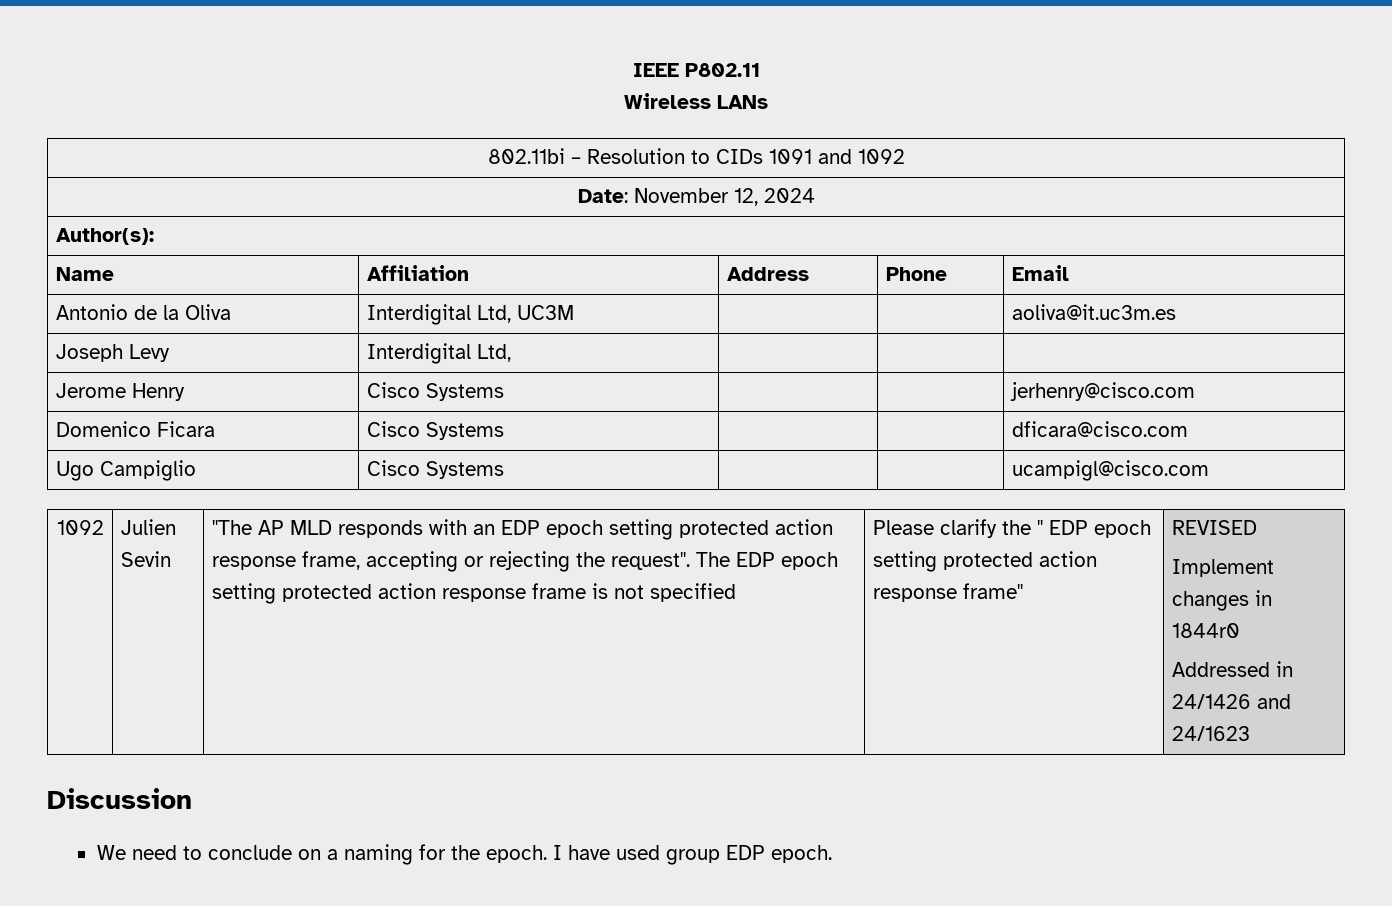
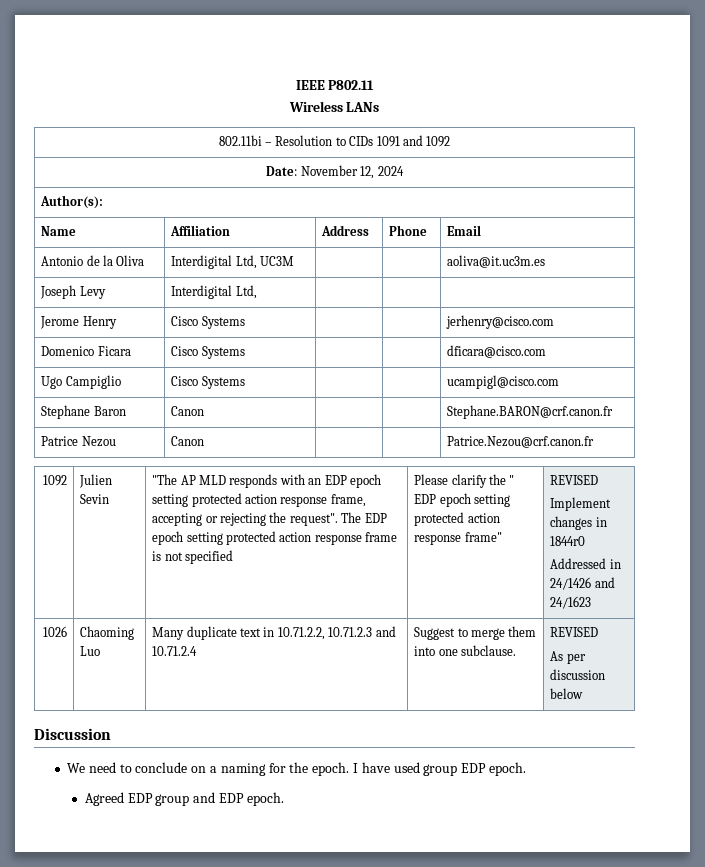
(1209, 470) none -> [41,405,126,419] [171,406,205,416] [447,405,614,419] [41,436,116,447] [171,436,205,446] [447,436,595,448] // Stephane Baron | Canon | | | Stephane.BARON@crf.canon.fr // Patrice Nezou | Canon | | | Patrice.Nezou@crf.canon.fr
(1250, 733) none -> [42,626,67,637] [80,626,135,640] [80,646,101,656] [152,626,396,640] [152,646,198,656] [414,626,537,640] [414,645,517,656] [550,627,599,637] [550,651,586,664] [550,669,606,680] [550,688,584,699] // 1026 | Chaoming Luo | Many duplicate text in 10.71.2.2, 10.71.2.3 and 10.71.2.4 | Suggest to merge them into one subclause. | REVISED // As per discussion below
(832, 854) none -> [84,792,284,806] // Agreed EDP group and EDP epoch.

